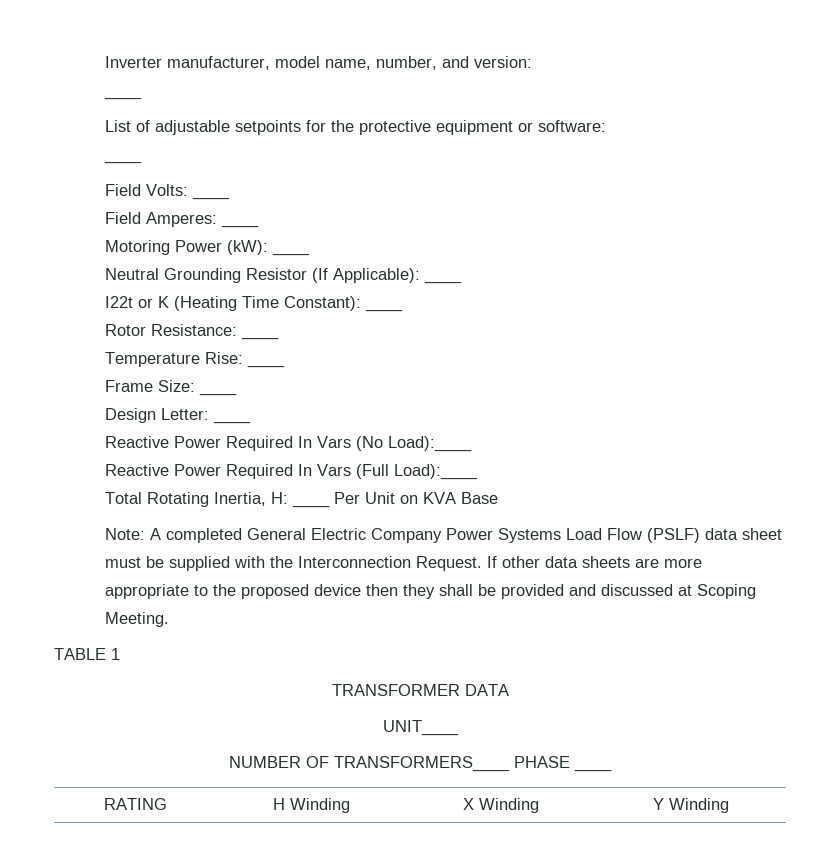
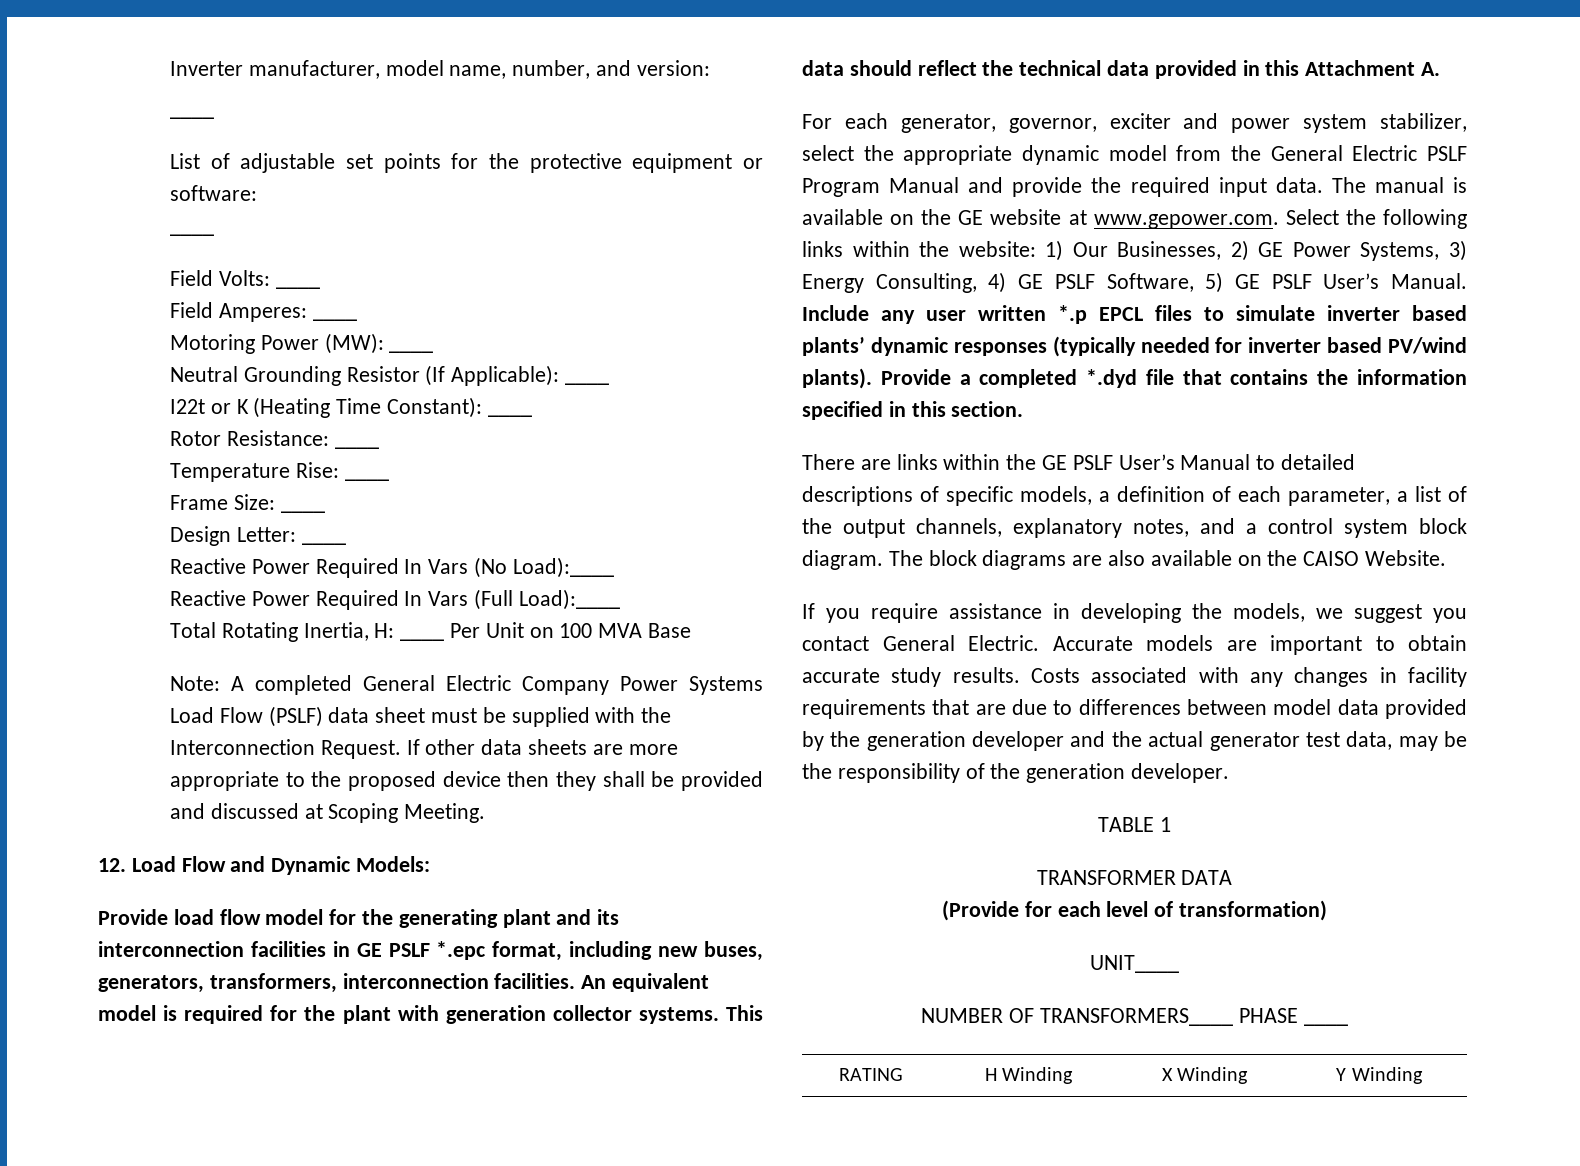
[235,120,302,135] setpoints -> [345,153,441,173] set points
[227,240,269,255] (kW): -> [324,333,384,354] (MW):
[423,492,457,504] KVA -> [559,623,643,638] 100 MVA
[54,648,120,660] [331,684,509,696] TABLE 1 // TRANSFORMER DATA -> [98,856,431,875] [98,909,620,928] [98,941,764,961] [98,973,710,993] [98,1005,764,1024] [802,60,1441,79] [802,113,1467,133] [802,145,1467,165] [802,177,1467,197] [802,209,1467,229] [802,240,1467,261] [802,272,1467,293] [802,305,1467,324] [802,336,1467,357] [802,368,1467,389] [802,401,1024,420] [802,454,1356,470] [802,486,1467,506] [802,518,1467,538] [802,550,1447,570] [802,603,1467,623] [802,635,1467,655] [802,667,1467,687] [802,699,1467,719] [802,731,1467,751] [802,763,1230,783] [1098,817,1171,832] [1036,870,1233,885] [941,900,1328,921] 12. Load Flow and Dynamic Models: // Provide load flow model for the generating plant and its interconnection facilities in GE PSLF *.epc format, including new buses, generators, transformers, interconnection facilities. An equivalent model is required for the plant with generation collector systems. This data should reflect the technical data provided in this Attachment A. // For each generator, governor, exciter and power system stabilizer, select the appropriate dynamic model from the General Electric PSLF Program Manual and provide the required input data. The manual is available on the GE website at www.gepower.com. Select the following links within the website: 1) Our Businesses, 2) GE Power Systems, 3) Energy Consulting, 4) GE PSLF Software, 5) GE PSLF User’s Manual. Include any user written *.p EPCL files to simulate inverter based plants’ dynamic responses (typically needed for inverter based PV/wind plants). Provide a completed *.dyd file that contains the information specified in this section. // There are links within the GE PSLF User’s Manual to detailed descriptions of specific models, a definition of each parameter, a list of the output channels, explanatory notes, and a control system block diagram. The block diagrams are also available on the CAISO Website. // If you require assistance in developing the models, we suggest you contact General Electric. Accurate models are important to obtain accurate study results. Costs associated with any changes in facility requirements that are due to differences between model data provided by the generation developer and the actual generator test data, may be the responsibility of the generation developer. // TABLE 1 // TRANSFORMER DATA // (Provide for each level of transformation)

